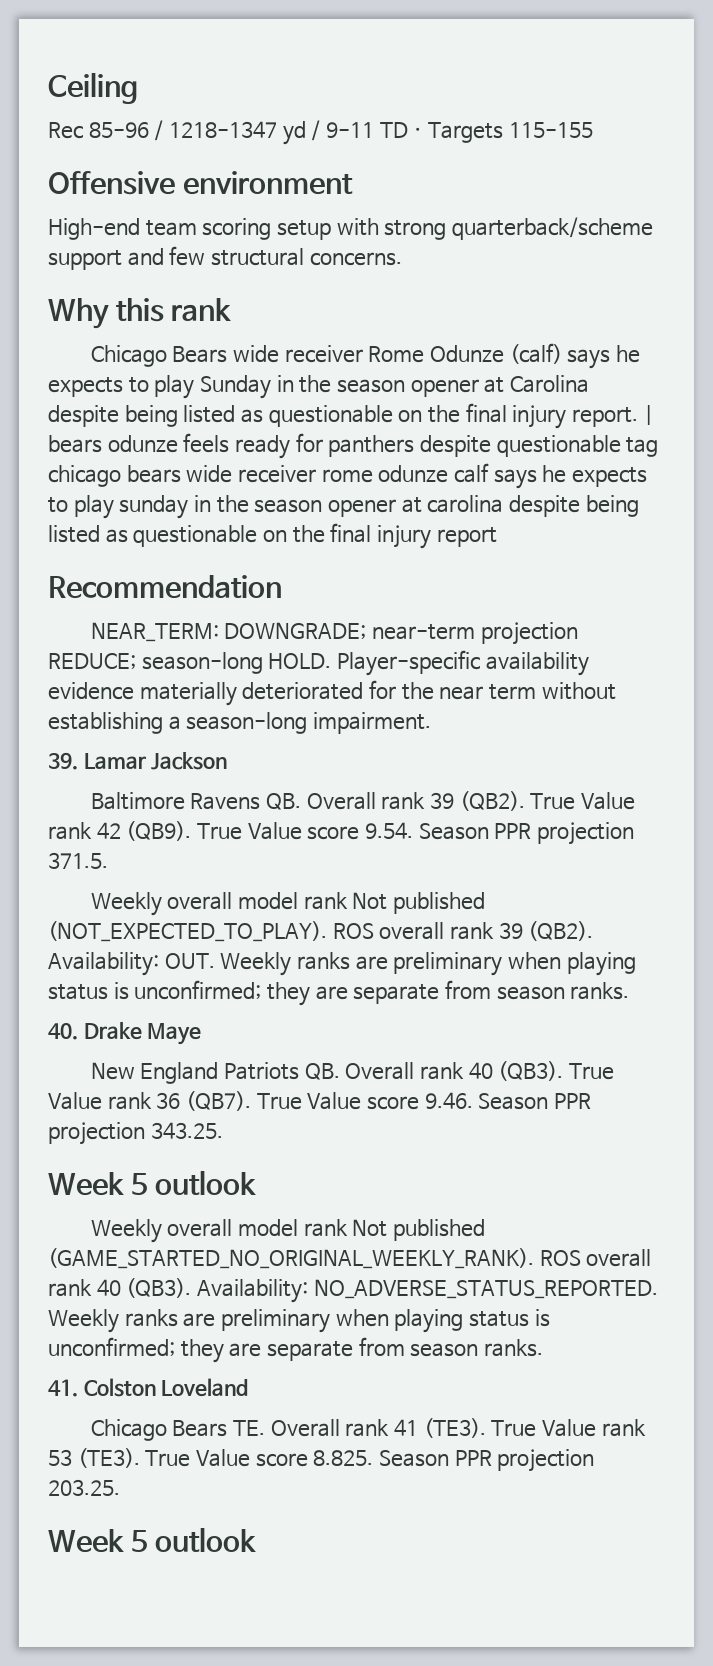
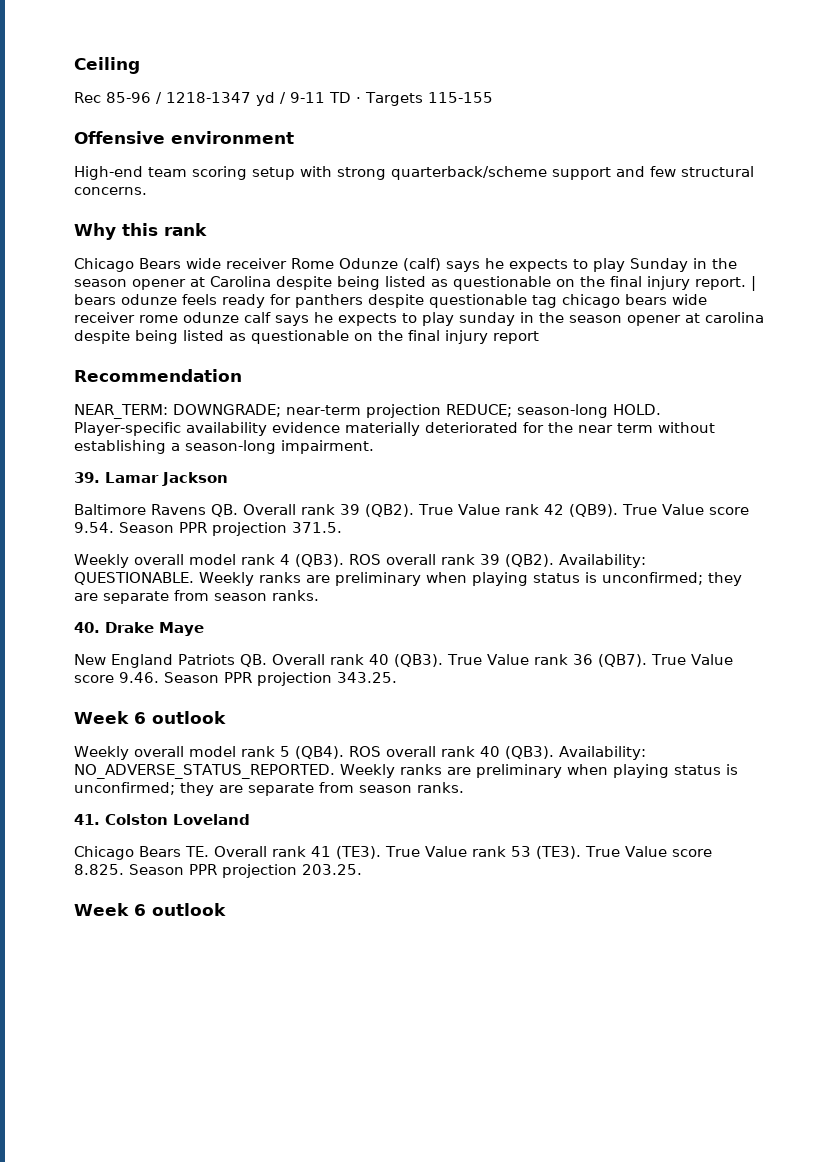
[352,892,486,914] [48,921,327,942] Not published (NOT_EXPECTED_TO_PLAY). -> [280,554,344,567] 4 (QB3).
[164,953,215,969] OUT. -> [74,572,194,585] QUESTIONABLE.
[130,1173,148,1195] 5 -> [134,712,146,724] 6
[352,1219,486,1241] [48,1248,534,1269] Not published (GAME_STARTED_NO_ORIGINAL_WEEKLY_RANK). -> [280,746,344,759] 5 (QB4).
[130,1530,148,1552] 5 -> [134,904,146,916] 6

